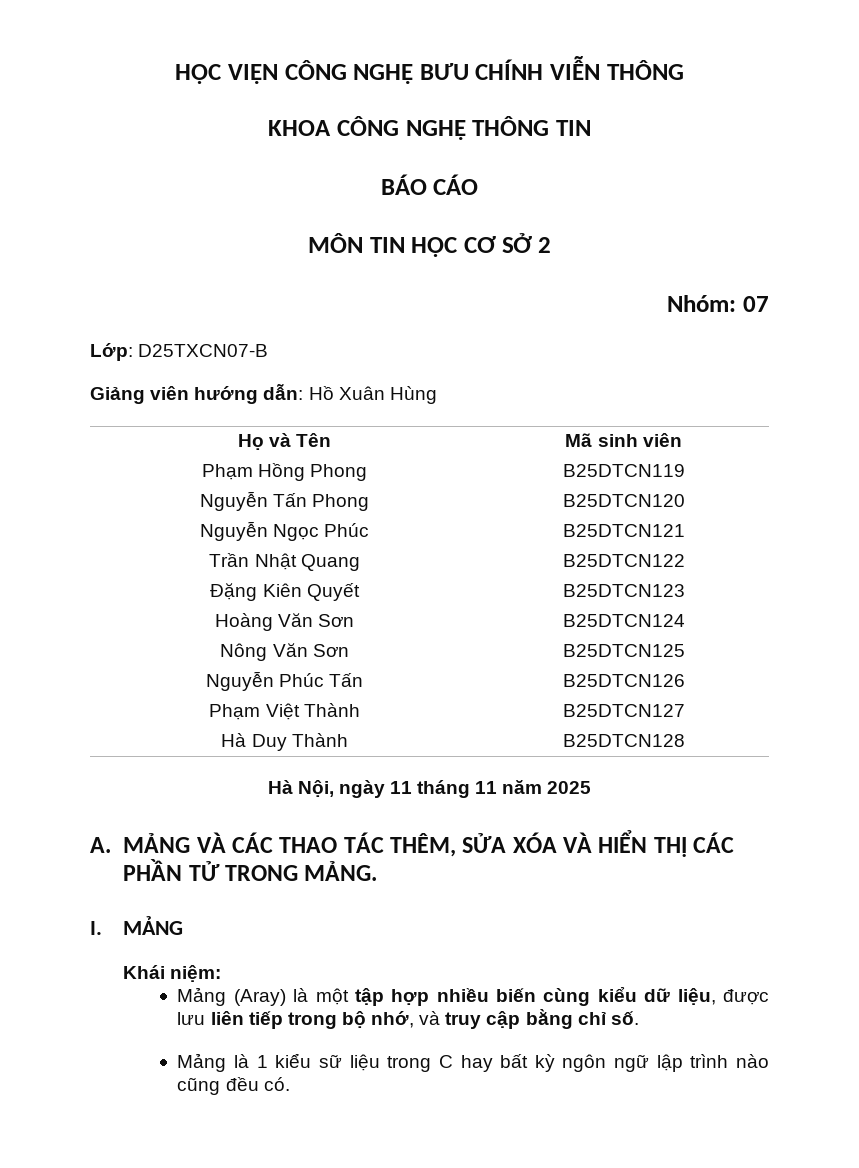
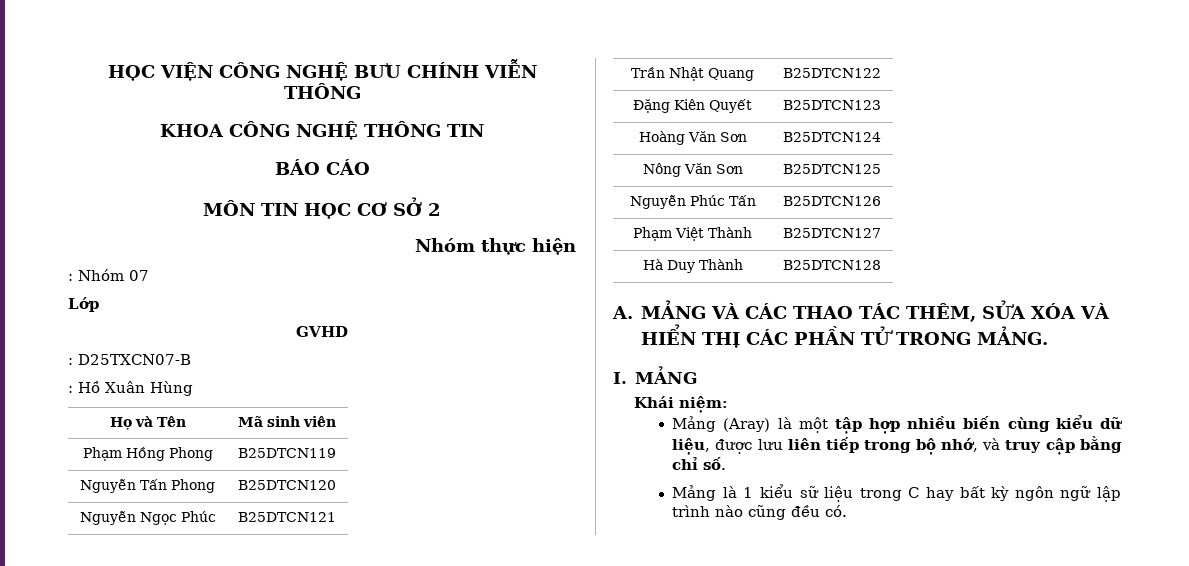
[667,295,769,312] [90,343,269,361] [90,384,304,404] Nhóm: 07 // Lớp: D25TXCN07-B // Giảng viên hướng dẫn: -> [415,238,576,255] [68,269,149,281] [68,297,99,312] [296,326,348,337] [68,354,191,365] [68,386,73,393] Nhóm thực hiện // : Nhóm 07 // Lớp // GVHD // : D25TXCN07-B // :
[267,780,592,798] // Hà Nội, ngày 11 tháng 11 năm 2025 -> (881, 265) none

